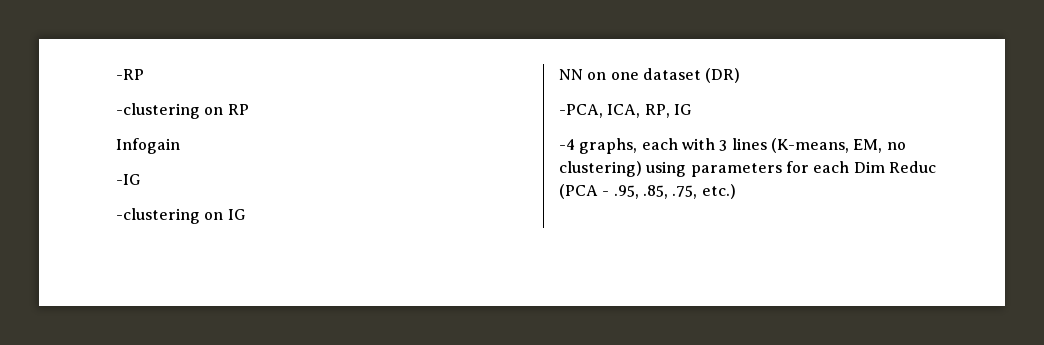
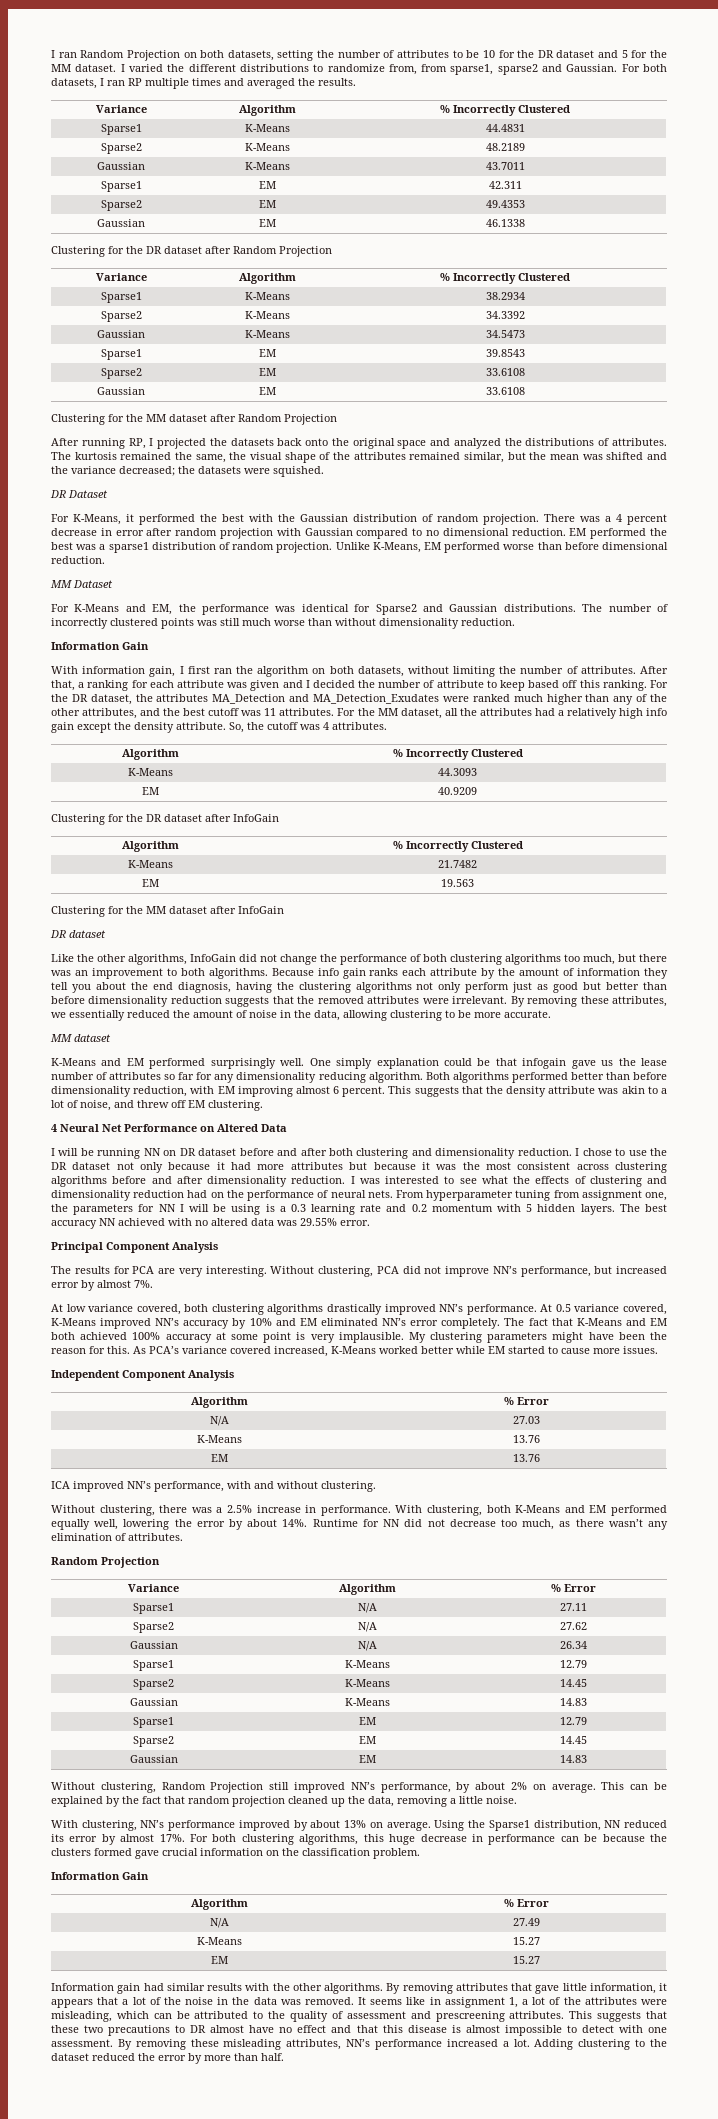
[116,69,144,80] [116,103,249,119] [116,138,180,154] [116,174,141,185] [116,208,246,224] [559,68,741,83] [559,104,692,118] [559,138,906,154] [559,161,936,177] [559,184,736,199] -RP // -clustering on RP // Infogain // -IG // -clustering on IG // NN on one dataset (DR) // -PCA, ICA, RP, IG // -4 graphs, each with 3 lines (K-means, EM, no clustering) using parameters for each Dim Reduc (PCA - .95, .85, .75, etc.) -> [51,50,667,61] [51,64,667,75] [51,78,356,89] [95,105,147,113] [238,105,296,116] [440,105,570,116] [100,124,142,135] [244,124,290,132] [485,124,525,132] [100,143,142,154] [244,143,290,151] [485,143,525,151] [97,162,145,170] [244,162,290,170] [485,162,525,170] [100,181,142,192] [258,181,276,189] [488,181,522,189] [100,200,142,211] [258,200,276,208] [485,200,525,208] [97,219,145,227] [258,219,276,227] [485,219,525,227] [51,246,332,257] [95,273,147,281] [238,273,296,284] [440,273,570,284] [100,292,142,303] [244,292,290,300] [485,292,525,300] [100,311,142,322] [244,311,290,319] [485,311,525,319] [97,330,145,338] [244,330,290,338] [485,330,525,338] [100,349,142,360] [258,349,276,357] [485,349,525,357] [100,368,142,379] [258,368,276,376] [485,368,525,376] [97,387,145,395] [258,387,276,395] [485,387,525,395] [51,414,337,425] [51,438,667,449] [51,452,667,463] [51,466,324,477] [50,490,108,498] [51,514,667,525] [51,528,667,539] [51,542,668,553] [51,556,105,564] [50,580,113,588] [51,604,668,615] [51,618,515,629] [51,642,149,650] [51,666,668,677] [51,680,668,691] [51,694,667,705] [51,708,667,719] [51,722,387,733] [121,749,179,760] [392,749,523,760] [127,768,173,776] [438,768,477,776] [141,787,159,795] [438,787,477,795] [51,814,279,825] [121,841,179,852] [392,841,523,852] [127,860,173,868] [438,860,477,868] [141,879,159,887] [441,879,474,887] [51,906,284,917] [50,930,106,938] [51,954,667,965] [51,968,669,979] [51,982,668,993] [51,996,667,1007] [51,1010,551,1021] [50,1034,111,1042] [51,1058,667,1069] [51,1072,668,1083] [51,1086,667,1097] [51,1100,263,1111] [51,1124,287,1132] [51,1148,668,1159] [51,1162,668,1173] [51,1176,667,1187] [51,1190,667,1201] [51,1204,667,1215] [51,1218,370,1229] [51,1242,218,1253] [51,1266,667,1277] [51,1280,153,1291] [51,1304,667,1315] [51,1318,668,1329] [51,1332,667,1343] [51,1346,658,1357] [51,1370,234,1381] [190,1397,248,1408] [504,1397,549,1405] [209,1416,229,1426] [513,1416,540,1424] [196,1435,242,1443] [513,1435,540,1443] [210,1454,228,1462] [513,1454,540,1462] [51,1481,376,1492] [51,1505,668,1516] [51,1519,669,1530] [51,1533,183,1541] [51,1557,160,1568] [128,1584,179,1592] [339,1584,396,1595] [550,1584,596,1592] [133,1603,174,1614] [358,1603,377,1613] [559,1603,587,1611] [133,1622,174,1633] [358,1622,377,1632] [559,1622,587,1630] [129,1641,178,1649] [358,1641,377,1651] [559,1641,587,1649] [133,1660,174,1671] [345,1660,390,1668] [559,1660,587,1668] [133,1679,174,1690] [345,1679,390,1687] [559,1679,587,1687] [129,1698,178,1706] [345,1698,390,1706] [559,1698,587,1706] [133,1717,174,1728] [359,1717,376,1725] [559,1717,587,1725] [133,1736,174,1747] [359,1736,376,1744] [559,1736,587,1744] [129,1755,178,1763] [359,1755,376,1763] [559,1755,587,1763] [51,1782,667,1793] [51,1796,517,1807] [51,1820,668,1831] [51,1834,667,1845] [51,1848,420,1859] [51,1872,149,1880] [190,1899,248,1910] [504,1899,549,1907] [209,1918,229,1928] [513,1918,540,1926] [196,1937,242,1945] [513,1937,540,1945] [210,1956,228,1964] [513,1956,540,1964] [51,1983,667,1994] [51,1997,667,2008] [51,2011,668,2022] [51,2025,667,2036] [51,2039,667,2050] [51,2053,284,2064] I ran Random Projection on both datasets, setting the number of attributes to be 10 for the DR dataset and 5 for the MM dataset. I varied the different distributions to randomize from, from sparse1, sparse2 and Gaussian. For both datasets, I ran RP multiple times and averaged the results. // Variance | Algorithm | % Incorrectly Clustered // Sparse1 | K-Means | 44.4831 // Sparse2 | K-Means | 48.2189 // Gaussian | K-Means | 43.7011 // Sparse1 | EM | 42.311 // Sparse2 | EM | 49.4353 // Gaussian | EM | 46.1338 // Clustering for the DR dataset after Random Projection // Variance | Algorithm | % Incorrectly Clustered // Sparse1 | K-Means | 38.2934 // Sparse2 | K-Means | 34.3392 // Gaussian | K-Means | 34.5473 // Sparse1 | EM | 39.8543 // Sparse2 | EM | 33.6108 // Gaussian | EM | 33.6108 // Clustering for the MM dataset after Random Projection // After running RP, I projected the datasets back onto the original space and analyzed the distributions of attributes. The kurtosis remained the same, the visual shape of the attributes remained similar, but the mean was shifted and the variance decreased; the datasets were squished. // DR Dataset // For K-Means, it performed the best with the Gaussian distribution of random projection. There was a 4 percent decrease in error after random projection with Gaussian compared to no dimensional reduction. EM performed the best was a sparse1 distribution of random projection. Unlike K-Means, EM performed worse than before dimensional reduction. // MM Dataset // For K-Means and EM, the performance was identical for Sparse2 and Gaussian distributions. The number of incorrectly clustered points was still much worse than without dimensionality reduction. // Information Gain // With information gain, I first ran the algorithm on both datasets, without limiting the number of attributes. After that, a ranking for each attribute was given and I decided the number of attribute to keep based off this ranking. For the DR dataset, the attributes MA_Detection and MA_Detection_Exudates were ranked much higher than any of the other attributes, and the best cutoff was 11 attributes. For the MM dataset, all the attributes had a relatively high info gain except the density attribute. So, the cutoff was 4 attributes. // Algorithm | % Incorrectly Clustered // K-Means | 44.3093 // EM | 40.9209 // Clustering for the DR dataset after InfoGain // Algorithm | % Incorrectly Clustered // K-Means | 21.7482 // EM | 19.563 // Clustering for the MM dataset after InfoGain // DR dataset // Like the other algorithms, InfoGain did not change the performance of both clustering algorithms too much, but there was an improvement to both algorithms. Because info gain ranks each attribute by the amount of information they tell you about the end diagnosis, having the clustering algorithms not only perform just as good but better than before dimensionality reduction suggests that the removed attributes were irrelevant. By removing these attributes, we essentially reduced the amount of noise in the data, allowing clustering to be more accurate. // MM dataset // K-Means and EM performed surprisingly well. One simply explanation could be that infogain gave us the lease number of attributes so far for any dimensionality reducing algorithm. Both algorithms performed better than before dimensionality reduction, with EM improving almost 6 percent. This suggests that the density attribute was akin to a lot of noise, and threw off EM clustering. // 4 Neural Net Performance on Altered Data // I will be running NN on DR dataset before and after both clustering and dimensionality reduction. I chose to use the DR dataset not only because it had more attributes but because it was the most consistent across clustering algorithms before and after dimensionality reduction. I was interested to see what the effects of clustering and dimensionality reduction had on the performance of neural nets. From hyperparameter tuning from assignment one, the parameters for NN I will be using is a 0.3 learning rate and 0.2 momentum with 5 hidden layers. The best accuracy NN achieved with no altered data was 29.55% error. // Principal Component Analysis // The results for PCA are very interesting. Without clustering, PCA did not improve NN’s performance, but increased error by almost 7%. // At low variance covered, both clustering algorithms drastically improved NN’s performance. At 0.5 variance covered, K-Means improved NN’s accuracy by 10% and EM eliminated NN’s error completely. The fact that K-Means and EM both achieved 100% accuracy at some point is very implausible. My clustering parameters might have been the reason for this. As PCA’s variance covered increased, K-Means worked better while EM started to cause more issues. // Independent Component Analysis // Algorithm | % Error // N/A | 27.03 // K-Means | 13.76 // EM | 13.76 // ICA improved NN’s performance, with and without clustering. // Without clustering, there was a 2.5% increase in performance. With clustering, both K-Means and EM performed equally well, lowering the error by about 14%. Runtime for NN did not decrease too much, as there wasn’t any elimination of attributes. // Random Projection // Variance | Algorithm | % Error // Sparse1 | N/A | 27.11 // Sparse2 | N/A | 27.62 // Gaussian | N/A | 26.34 // Sparse1 | K-Means | 12.79 // Sparse2 | K-Means | 14.45 // Gaussian | K-Means | 14.83 // Sparse1 | EM | 12.79 // Sparse2 | EM | 14.45 // Gaussian | EM | 14.83 // Without clustering, Random Projection still improved NN’s performance, by about 2% on average. This can be explained by the fact that random projection cleaned up the data, removing a little noise. // With clustering, NN’s performance improved by about 13% on average. Using the Sparse1 distribution, NN reduced its error by almost 17%. For both clustering algorithms, this huge decrease in performance can be because the clusters formed gave crucial information on the classification problem. // Information Gain // Algorithm | % Error // N/A | 27.49 // K-Means | 15.27 // EM | 15.27 // Information gain had similar results with the other algorithms. By removing attributes that gave little information, it appears that a lot of the noise in the data was removed. It seems like in assignment 1, a lot of the attributes were misleading, which can be attributed to the quality of assessment and prescreening attributes. This suggests that these two precautions to DR almost have no effect and that this disease is almost impossible to detect with one assessment. By removing these misleading attributes, NN’s performance increased a lot. Adding clustering to the dataset reduced the error by more than half.

